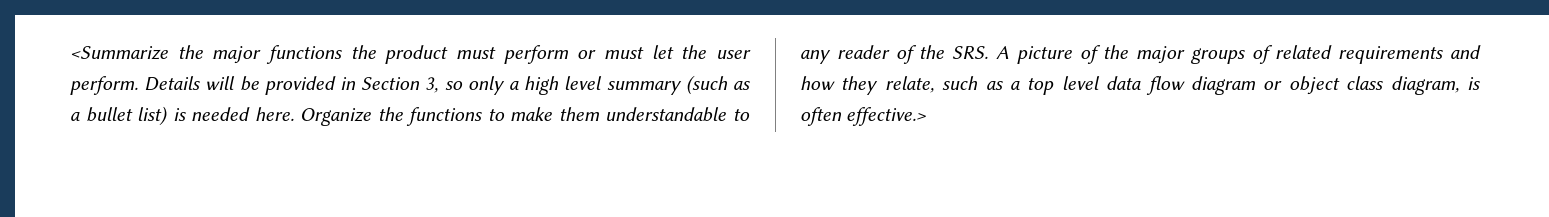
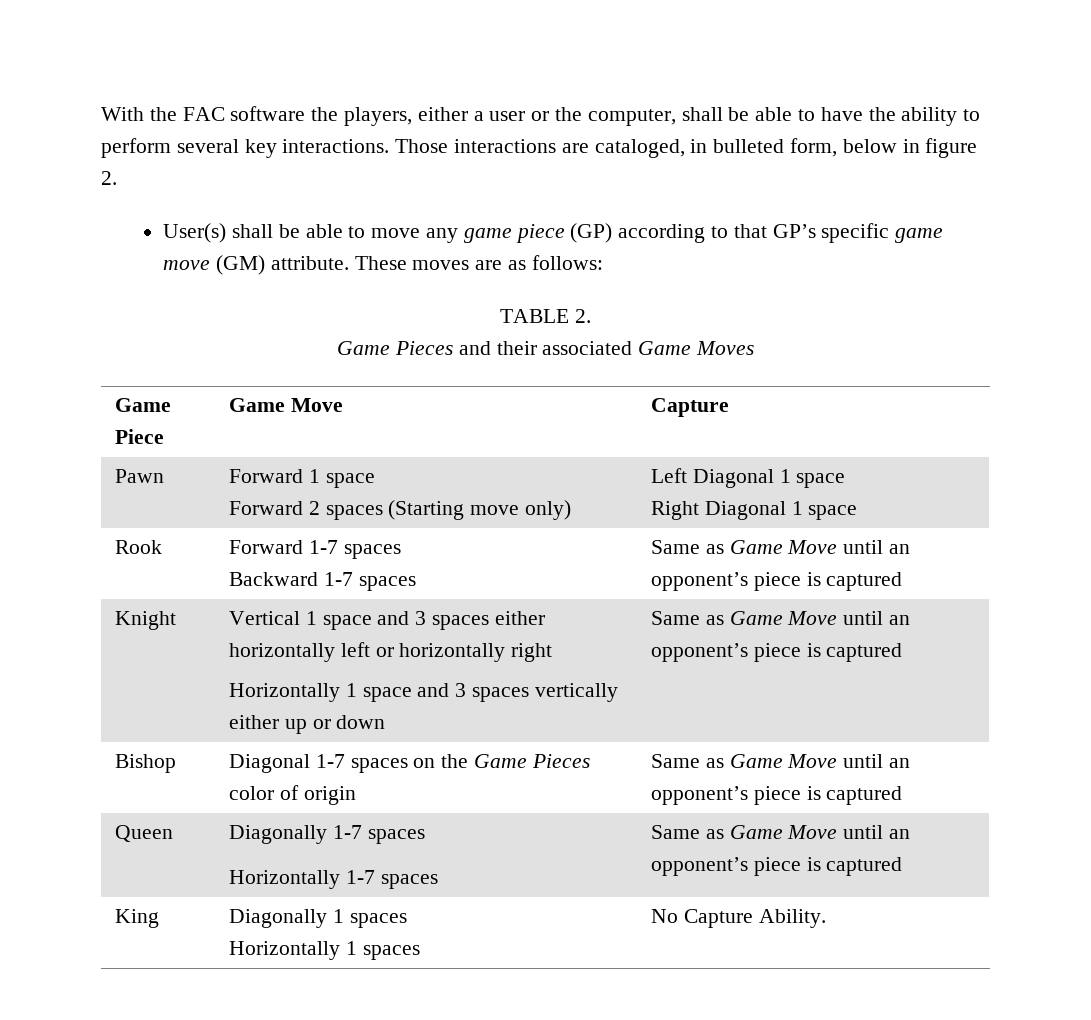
[70,45,751,64] [70,75,750,95] [70,106,750,126] [800,45,1481,64] [800,76,1480,95] [800,107,927,126] <Summarize the major functions the product must perform or must let the user perform. Details will be provided in Section 3, so only a high level summary (such as a bullet list) is needed here. Organize the functions to make them understandable to any reader of the SRS. A picture of the major groups of related requirements and how they relate, such as a top level data flow diagram or object class diagram, is often effective.> -> [101,106,981,126] [101,138,978,158] [101,171,117,185] [163,223,944,243] [163,255,603,275] [500,309,591,323] [337,341,754,355] [114,398,171,412] [114,429,164,444] [228,398,343,412] [650,398,729,417] [114,469,164,483] [228,469,375,488] [228,500,572,520] [650,468,846,488] [650,501,858,520] [114,540,162,554] [228,540,401,559] [228,572,416,591] [650,540,911,554] [650,572,903,591] [114,611,176,630] [228,611,545,630] [228,642,553,662] [228,683,618,702] [228,715,386,734] [650,611,911,625] [650,643,903,662] [114,754,176,773] [228,754,590,773] [228,785,356,805] [650,754,911,768] [650,786,903,805] [114,825,173,842] [228,825,425,844] [228,870,438,889] [650,825,911,839] [650,857,903,876] [114,909,159,928] [228,909,407,928] [228,941,420,960] [650,909,826,928] With the FAC software the players, either a user or the computer, shall be able to have the ability to perform several key interactions. Those interactions are cataloged, in bulleted form, below in figure 2. // User(s) shall be able to move any game piece (GP) according to that GP’s specific game move (GM) attribute. These moves are as follows: // TABLE 2. // Game Pieces and their associated Game Moves // Game Piece | Game Move | Capture // Pawn | Forward 1 space // Forward 2 spaces (Starting move only) | Left Diagonal 1 space // Right Diagonal 1 space // Rook | Forward 1-7 spaces // Backward 1-7 spaces | Same as Game Move until an opponent’s piece is captured // Knight | Vertical 1 space and 3 spaces either horizontally left or horizontally right // Horizontally 1 space and 3 spaces vertically either up or down | Same as Game Move until an opponent’s piece is captured // Bishop | Diagonal 1-7 spaces on the Game Pieces color of origin | Same as Game Move until an opponent’s piece is captured // Queen | Diagonally 1-7 spaces // Horizontally 1-7 spaces | Same as Game Move until an opponent’s piece is captured // King | Diagonally 1 spaces // Horizontally 1 spaces | No Capture Ability.

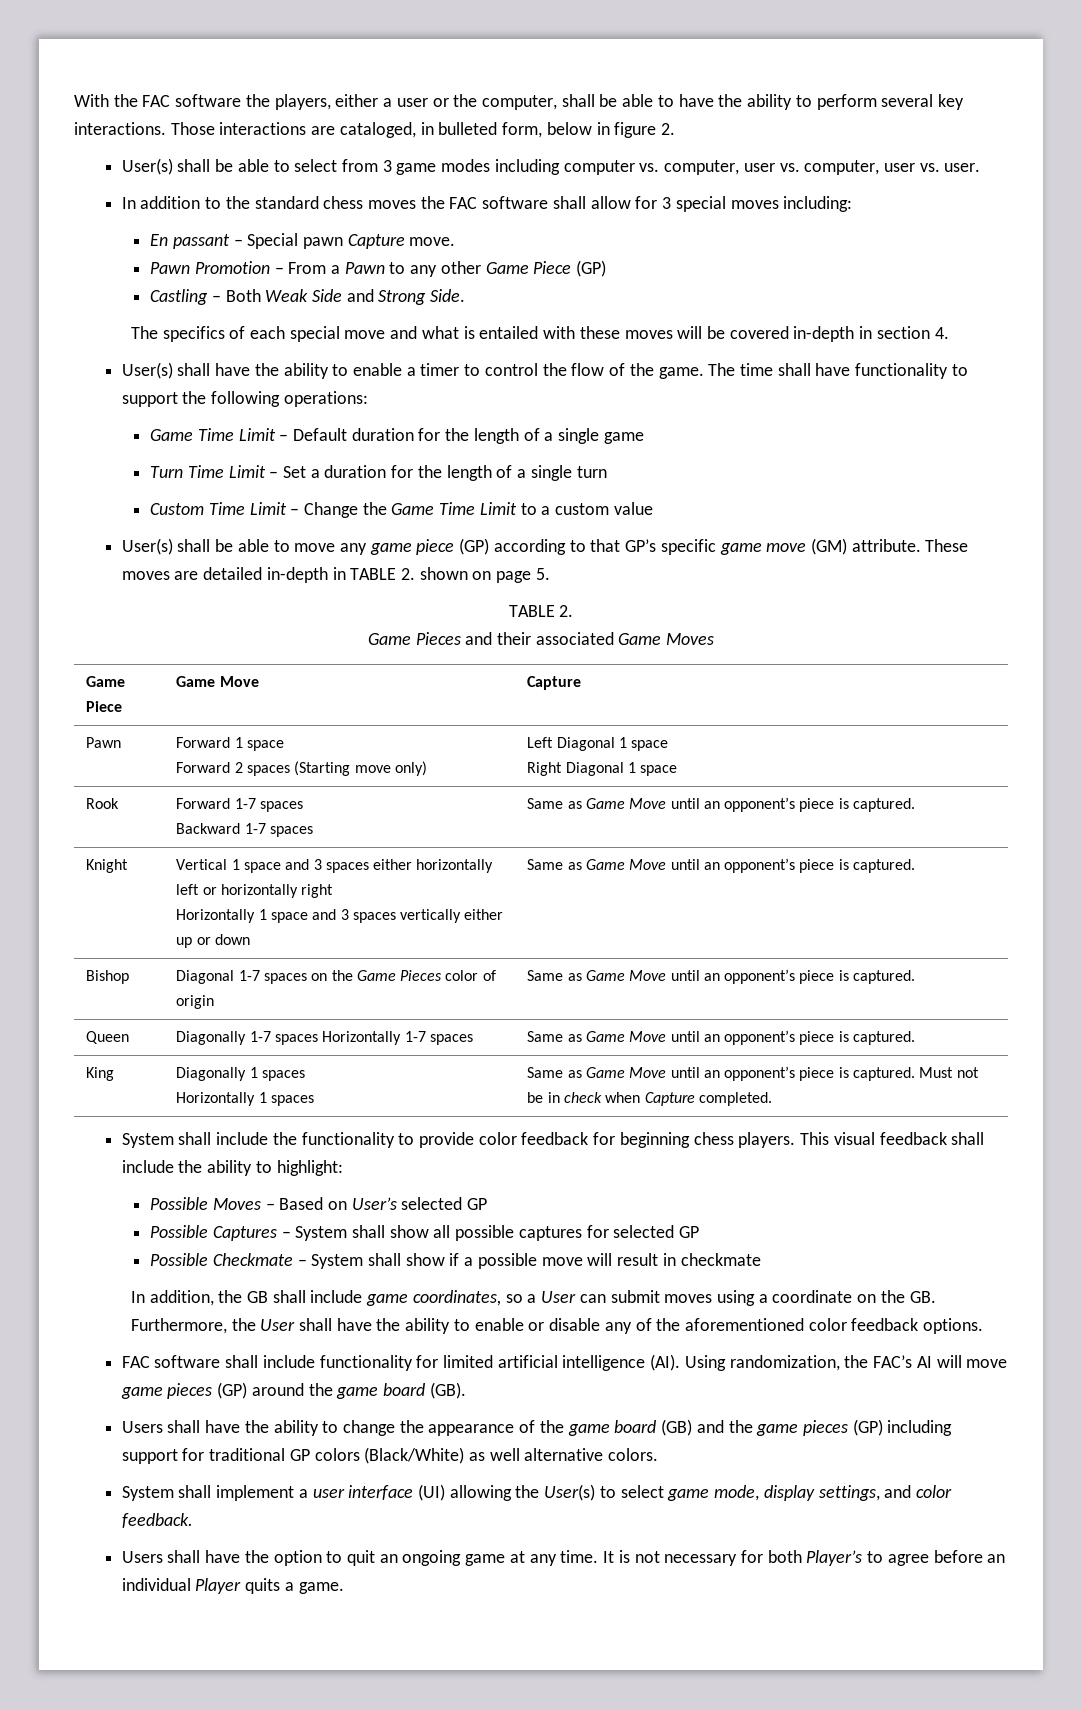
(117, 178) none -> [121,158,981,175] [121,196,853,212] [150,233,456,249] [150,260,607,277] [150,289,466,305] [130,326,949,342] [121,362,968,379] [121,391,368,407] [150,428,644,444] [150,465,607,481] [150,502,653,518] // User(s) shall be able to select from 3 game modes including computer vs. computer, user vs. computer, user vs. user. // In addition to the standard chess moves the FAC software shall allow for 3 special moves including: // En passant – Special pawn Capture move. // Pawn Promotion – From a Pawn to any other Game Piece (GP) // Castling – Both Weak Side and Strong Side. // The specifics of each special move and what is entailed with these moves will be covered in-depth in section 4. // User(s) shall have the ability to enable a timer to control the flow of the game. The time shall have functionality to support the following operations: // Game Time Limit – Default duration for the length of a single game // Turn Time Limit – Set a duration for the length of a single turn // Custom Time Limit – Change the Game Time Limit to a custom value
[508,255,603,270] as follows: -> [203,567,550,583] detailed in-depth in TABLE 2. shown on page 5.
[826,572,903,591] captured -> [853,798,916,812] captured.
[826,643,903,662] captured -> [853,859,916,873] captured.
[826,786,903,805] captured -> [853,970,916,984] captured.
(425, 836) // -> (318, 1039) none
[826,857,903,876] captured -> [853,1031,916,1045] captured.
[650,909,826,928] No Capture Ability. -> [527,1066,979,1081] [527,1092,772,1106] [121,1132,985,1148] [121,1160,343,1176] [150,1197,488,1210] [150,1225,700,1241] [150,1253,761,1269] [130,1290,936,1306] [130,1318,984,1334] [121,1354,1008,1371] [120,1382,466,1399] [121,1419,953,1436] [121,1447,659,1464] [121,1484,952,1501] [121,1513,193,1528] [121,1550,1006,1566] [121,1578,344,1594] Same as Game Move until an opponent’s piece is captured. Must not be in check when Capture completed. // System shall include the functionality to provide color feedback for beginning chess players. This visual feedback shall include the ability to highlight: // Possible Moves – Based on User’s selected GP // Possible Captures – System shall show all possible captures for selected GP // Possible Checkmate – System shall show if a possible move will result in checkmate // In addition, the GB shall include game coordinates, so a User can submit moves using a coordinate on the GB. Furthermore, the User shall have the ability to enable or disable any of the aforementioned color feedback options. // FAC software shall include functionality for limited artificial intelligence (AI). Using randomization, the FAC’s AI will move game pieces (GP) around the game board (GB). // Users shall have the ability to change the appearance of the game board (GB) and the game pieces (GP) including support for traditional GP colors (Black/White) as well alternative colors. // System shall implement a user interface (UI) allowing the User(s) to select game mode, display settings, and color feedback. // Users shall have the option to quit an ongoing game at any time. It is not necessary for both Player’s to agree before an individual Player quits a game.

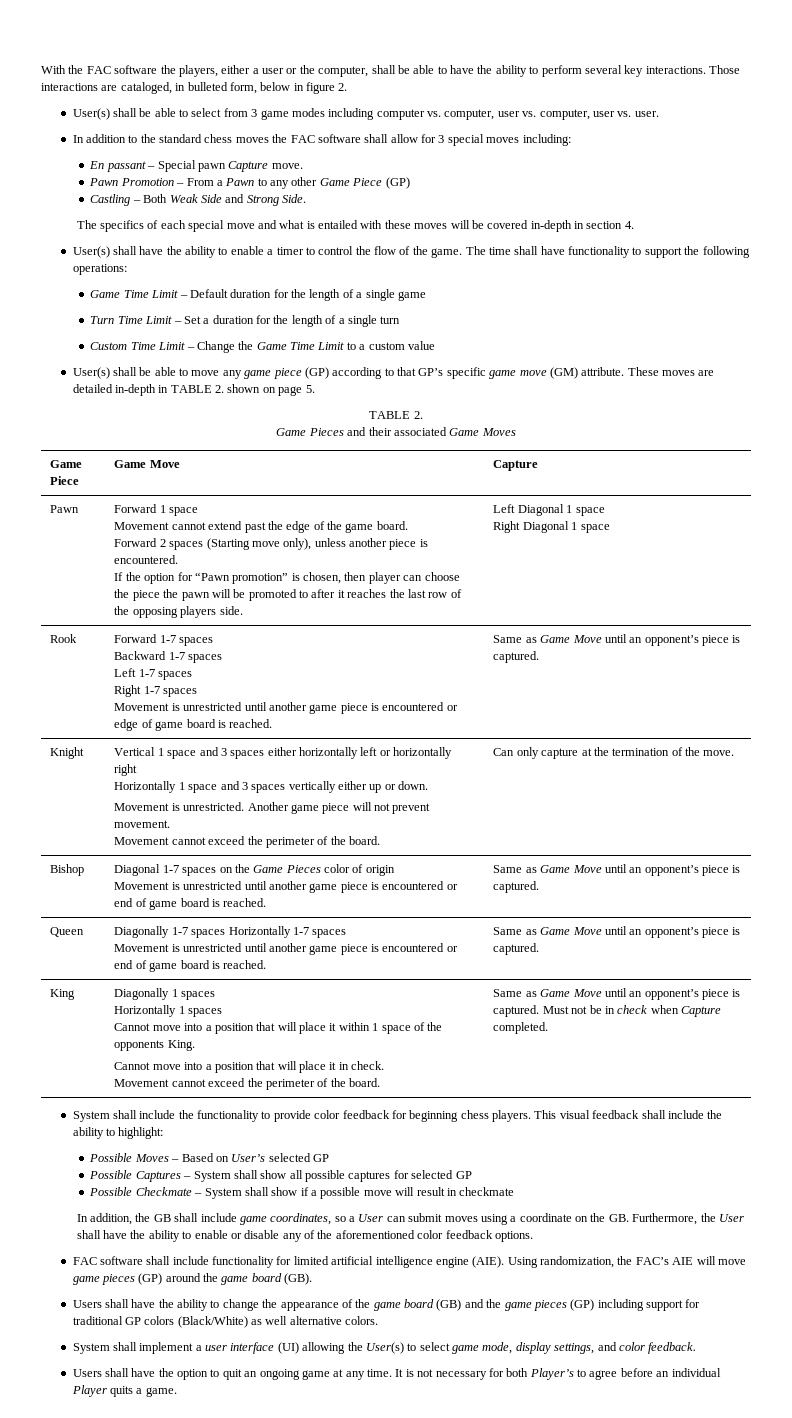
(284, 745) none -> [114,521,408,533] // Movement cannot extend past the edge of the game board.
[394,761,427,776] only) -> [283,538,428,550] [114,555,179,564] [114,572,460,584] [114,589,462,601] [114,606,243,618] only), unless another piece is encountered. // If the option for “Pawn promotion” is chosen, then player can choose the piece the pawn will be promoted to after it reaches the last row of the opposing players side.
(313, 831) none -> [114,668,193,680] [114,685,198,697] [114,702,458,714] [114,719,273,731] // Left 1-7 spaces // Right 1-7 spaces // Movement is unrestricted until another game piece is encountered or edge of game board is reached.
[214,934,250,945] [527,858,916,873] down | Same as Game Move until an opponent’s piece is captured. -> [398,781,429,790] [114,802,431,814] [114,820,171,828] [114,836,381,848] [493,747,735,759] down. // Movement is unrestricted. Another game piece will not prevent movement. // Movement cannot exceed the perimeter of the board. | Can only capture at the termination of the move.
(215, 1002) none -> [114,881,458,893] [114,898,267,910] // Movement is unrestricted until another game piece is encountered or end of game board is reached.
(473, 1039) none -> [114,943,458,955] [114,960,267,972] // Movement is unrestricted until another game piece is encountered or end of game board is reached.
(314, 1100) none -> [114,1022,443,1034] [114,1040,195,1051] [114,1061,385,1073] [114,1078,381,1090] // Cannot move into a position that will place it within 1 space of the opponents King. // Cannot move into a position that will place it in check. // Movement cannot exceed the perimeter of the board.
[650,1354,681,1371] (AI). -> [435,1256,505,1268] engine (AIE).
[916,1356,932,1368] AI -> [672,1257,694,1265] AIE

